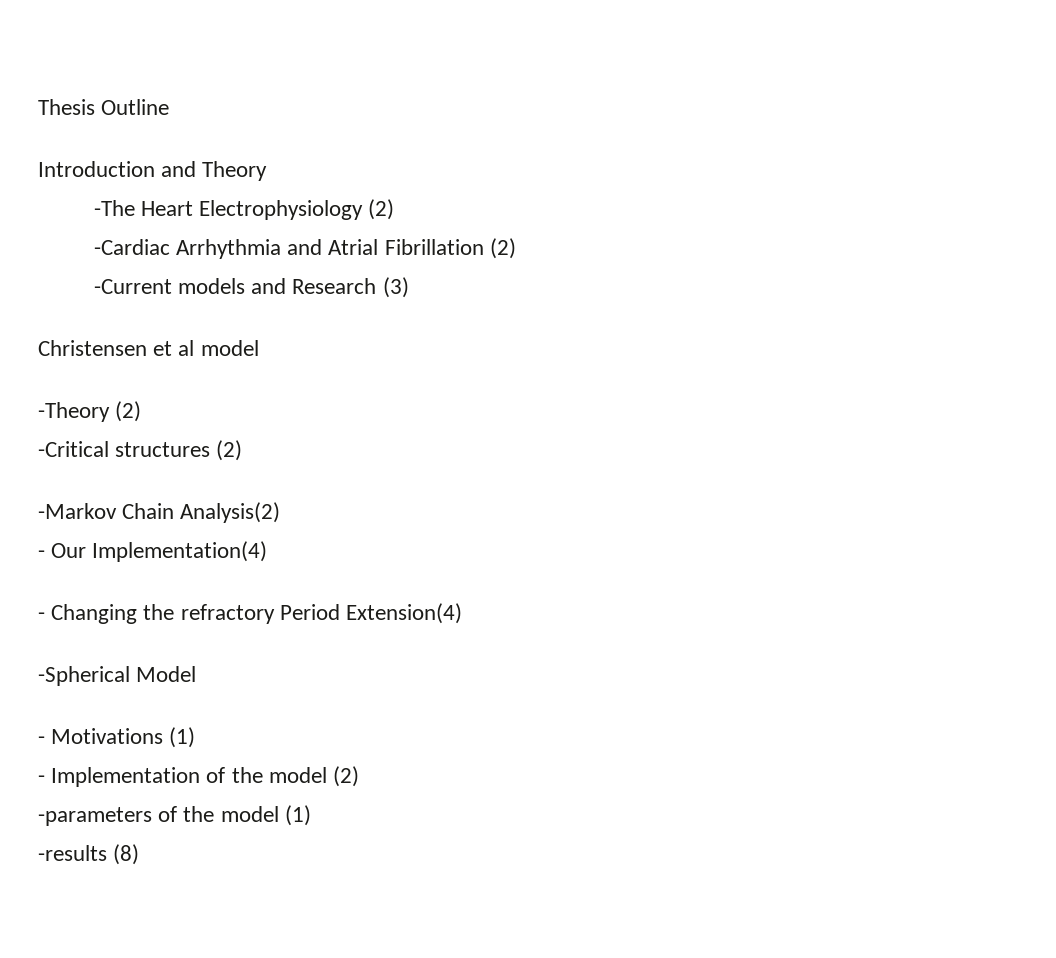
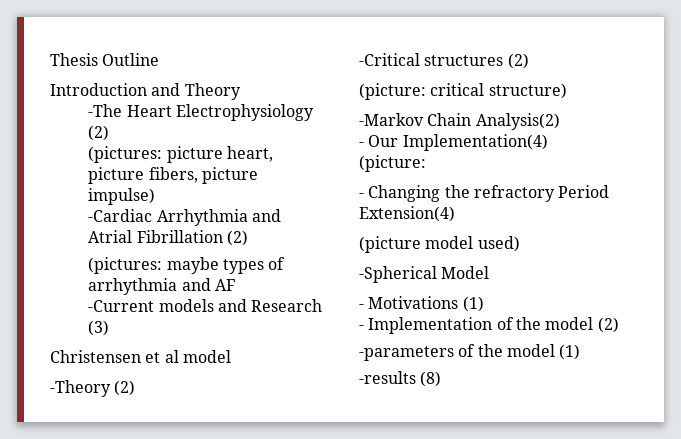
(395, 209) none -> [88,146,273,163] [88,167,258,184] [88,188,156,205] // (pictures: picture heart, picture fibers, picture impulse)
(516, 248) none -> [88,257,286,274] [88,278,235,295] // (pictures: maybe types of arrhythmia and AF
(243, 450) none -> [359,83,567,100] // (picture: critical structure)
(268, 551) none -> [359,155,426,172] // (picture:
(463, 613) none -> [359,236,520,253] // (picture model used)

